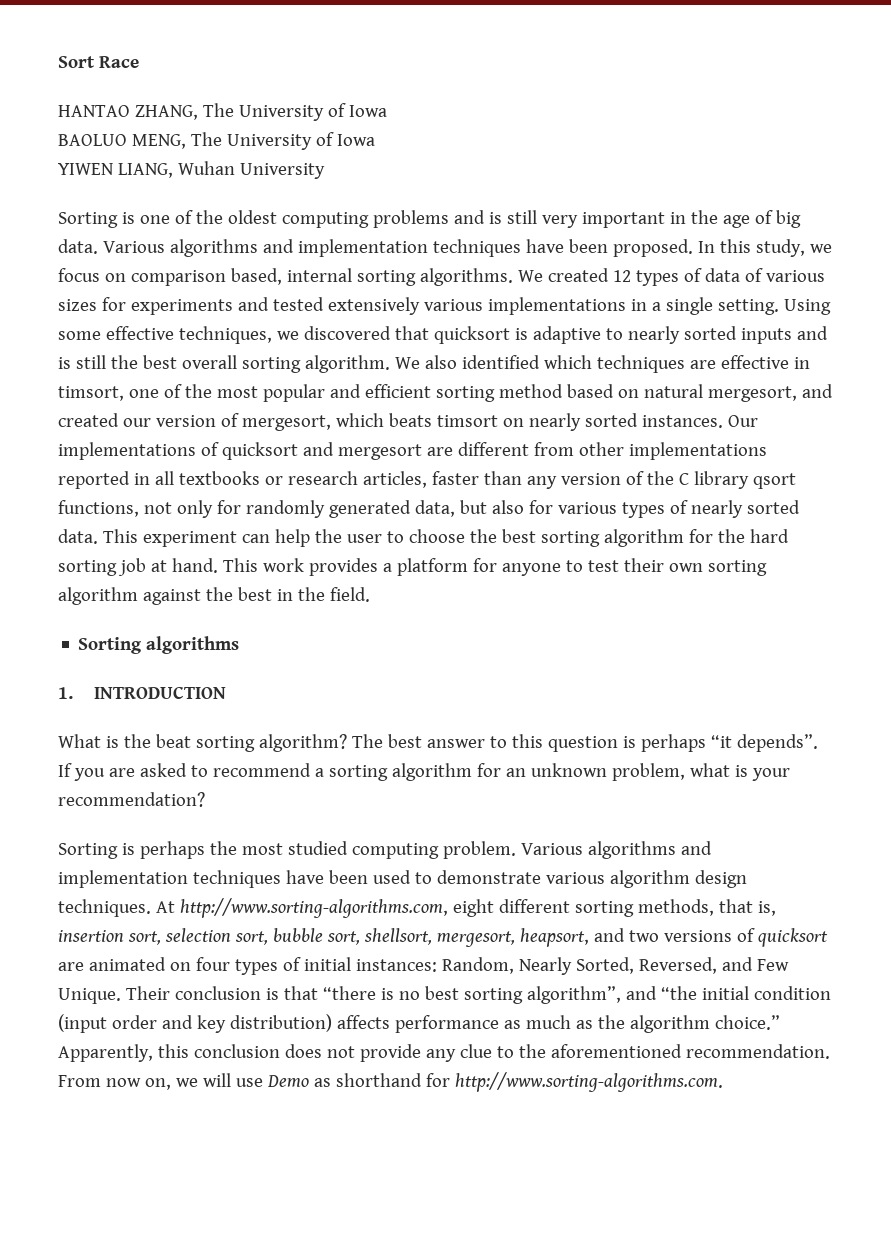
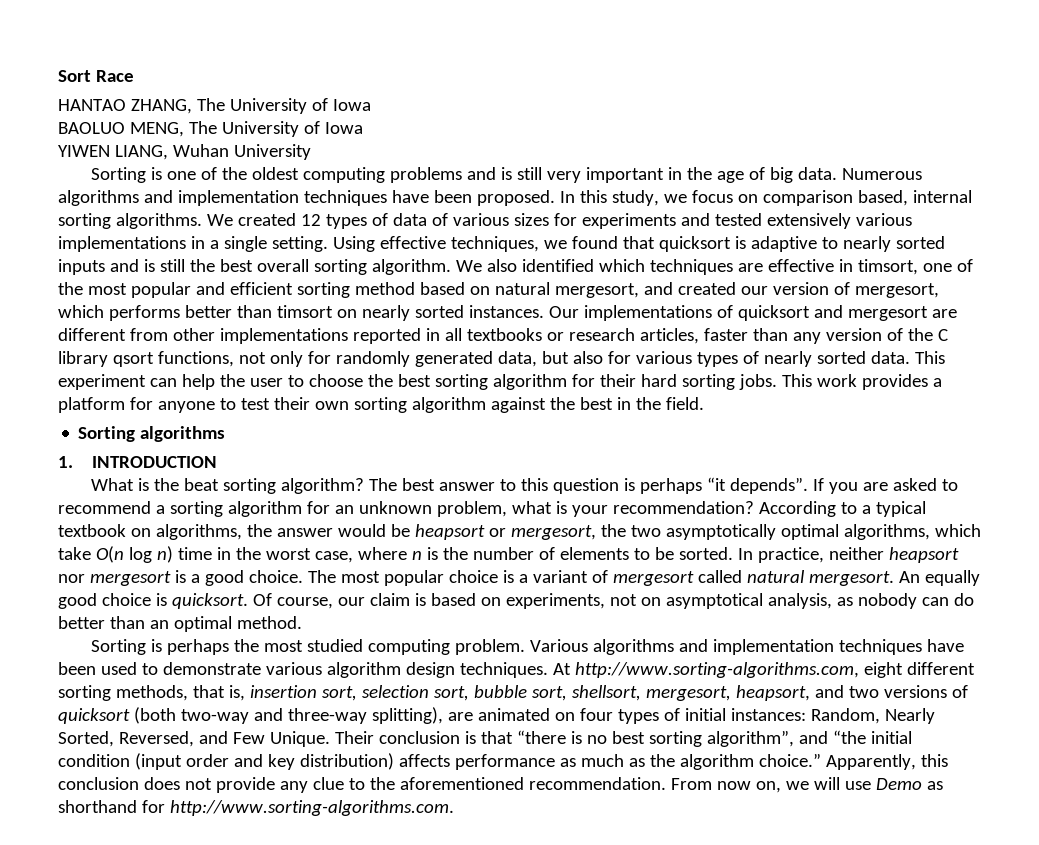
[102,241,165,253] Various -> [841,168,922,180] Numerous
[58,331,101,340] some -> (375, 244) none
[303,326,391,340] discovered -> [571,236,618,249] found
[388,413,432,427] beats -> [108,305,272,321] performs better than
[717,529,745,543] the -> [599,374,636,387] their
[117,558,218,576] job at hand. -> [738,374,777,390] jobs.
(205, 799) none -> [758,501,926,517] [58,524,981,540] [58,546,959,563] [58,570,980,586] [58,593,974,609] [58,616,302,632] According to a typical textbook on algorithms, the answer would be heapsort or mergesort, the two asymptotically optimal algorithms, which take O(n log n) time in the worst case, where n is the number of elements to be sorted. In practice, neither heapsort nor mergesort is a good choice. The most popular choice is a variant of mergesort called natural mergesort. An equally good choice is quicksort. Of course, our claim is based on experiments, not on asymptotical analysis, as nobody can do better than an optimal method.
(828, 937) none -> [133,707,443,724] (both two-way and three-way splitting),

